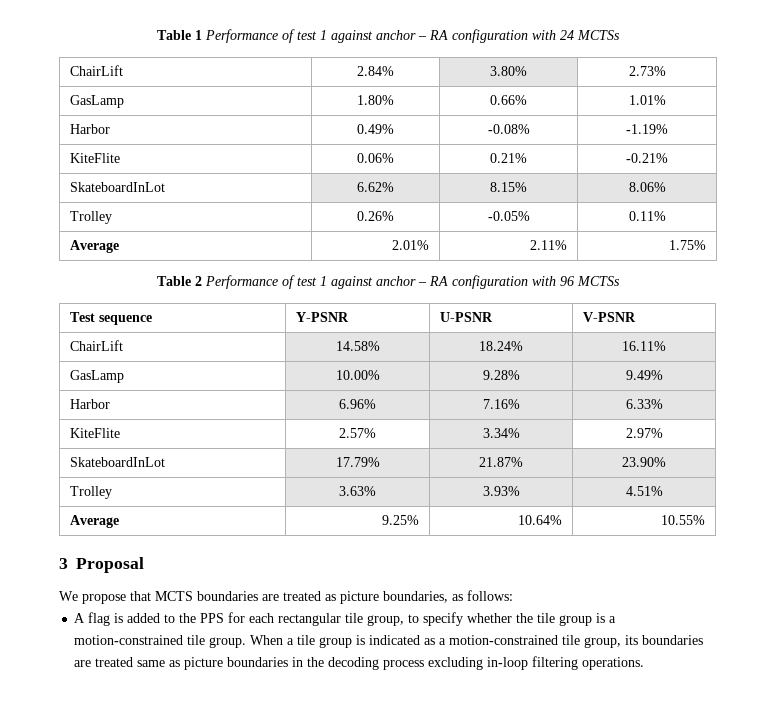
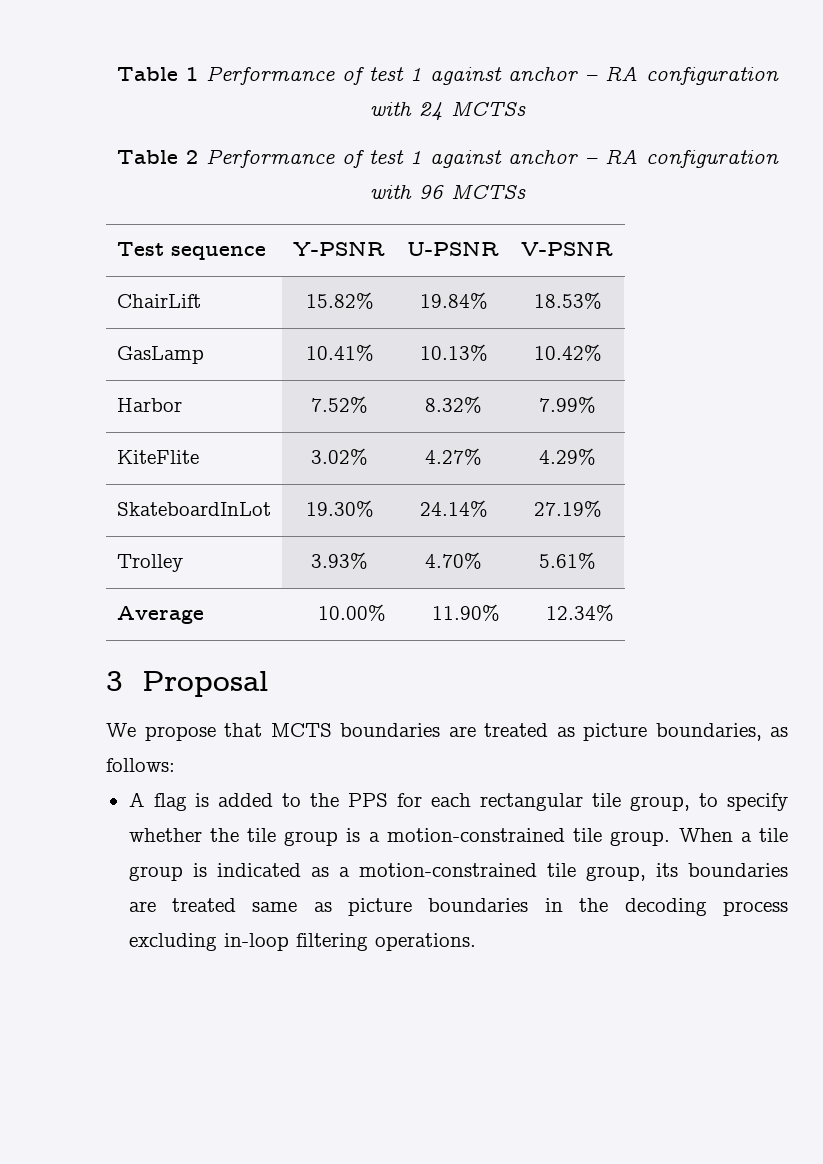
[69,65,123,76] [357,66,394,76] [490,66,527,76] [628,66,666,76] [69,95,124,108] [357,95,394,105] [490,95,527,105] [628,95,666,105] [69,124,110,134] [357,124,394,134] [487,124,530,134] [626,124,668,134] [69,153,120,163] [357,153,394,163] [490,153,527,163] [626,153,668,163] [69,182,165,192] [357,182,394,192] [490,182,527,192] [628,182,666,192] [69,211,112,224] [357,211,394,221] [487,211,530,221] [628,211,666,221] [69,240,119,253] [392,240,430,250] [530,240,568,250] [669,240,707,250] // ChairLift | 2.84% | 3.80% | 2.73% // GasLamp | 1.80% | 0.66% | 1.01% // Harbor | 0.49% | -0.08% | -1.19% // KiteFlite | 0.06% | 0.21% | -0.21% // SkateboardInLot | 6.62% | 8.15% | 8.06% // Trolley | 0.26% | -0.05% | 0.11% // Average | 2.01% | 2.11% | 1.75% -> (526, 108) none
[335,341,380,351] [479,341,523,351] [622,341,666,351] [69,370,124,383] [335,370,380,380] [482,370,520,380] [625,370,663,380] [69,399,110,409] [339,399,376,409] [482,399,520,409] [625,399,663,409] [69,428,120,438] [339,428,376,438] [482,428,520,438] [625,428,663,438] [69,457,165,467] [335,457,380,467] [479,457,523,467] [622,457,666,467] [69,486,112,499] [339,486,376,496] 14.58% | 18.24% | 16.11% // GasLamp | 10.00% | 9.28% | 9.49% // Harbor | 6.96% | 7.16% | 6.33% // KiteFlite | 2.57% | 3.34% | 2.97% // SkateboardInLot | 17.79% | 21.87% | 23.90% // Trolley | 3.63% -> [305,292,374,309] [419,292,488,309] [533,292,602,309] [116,346,204,364] [305,344,374,361] [419,344,488,361] [533,344,602,361] [116,398,182,412] [311,396,368,413] [425,396,482,413] [539,396,596,413] [116,450,199,464] [311,448,368,465] [425,448,482,465] [539,448,596,465] [116,502,271,516] [305,500,374,517] [419,500,488,517] [533,500,602,517] [116,554,183,572] 15.82% | 19.84% | 18.53% // GasLamp | 10.41% | 10.13% | 10.42% // Harbor | 7.52% | 8.32% | 7.99% // KiteFlite | 3.02% | 4.27% | 4.29% // SkateboardInLot | 19.30% | 24.14% | 27.19% // Trolley
[625,486,663,496] [69,515,119,528] [382,515,420,525] [518,515,563,525] [661,515,706,525] 4.51% // Average | 9.25% | 10.64% | 10.55% -> [425,552,482,569] [539,552,596,569] [116,606,204,624] [318,604,387,621] [432,604,501,621] [546,604,615,621] 4.70% | 5.61% // Average | 10.00% | 11.90% | 12.34%

